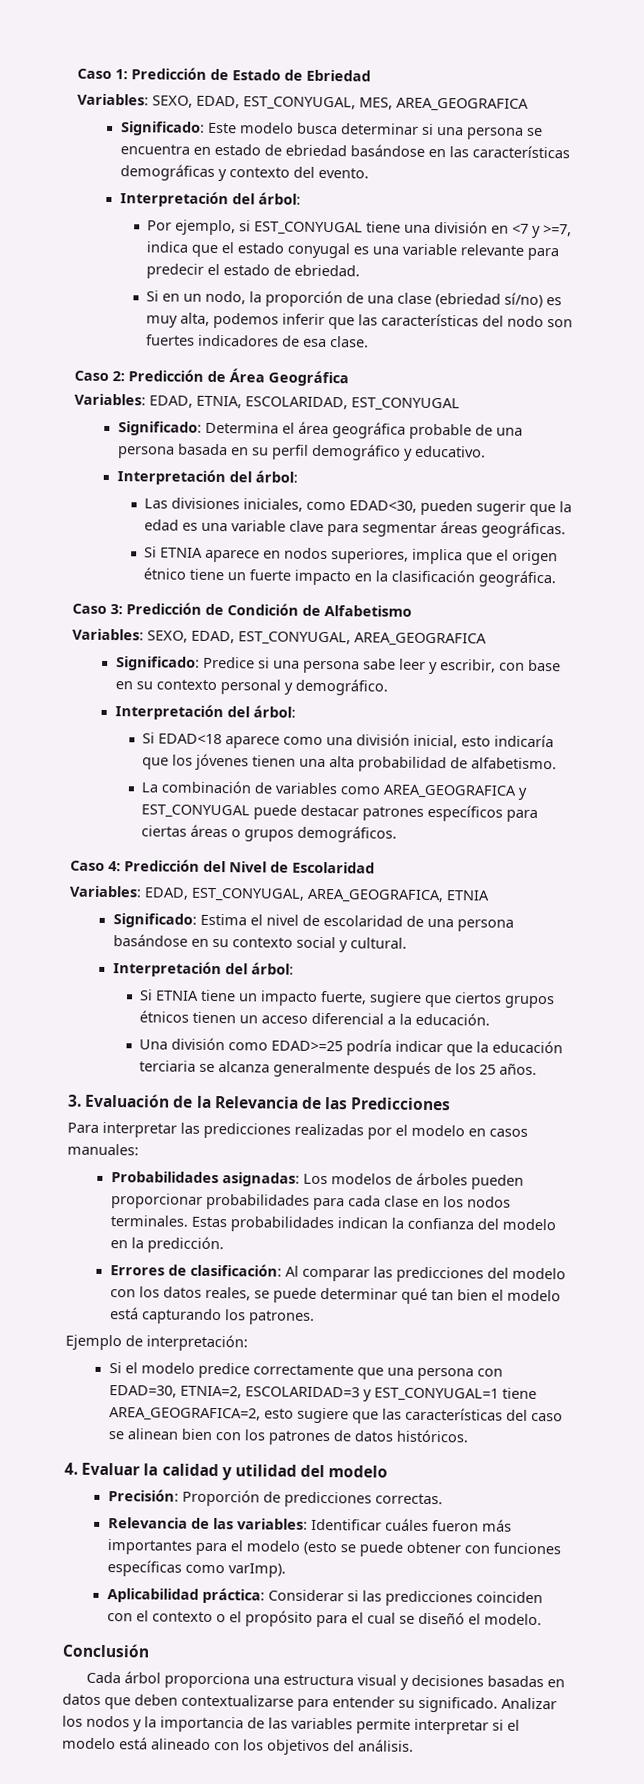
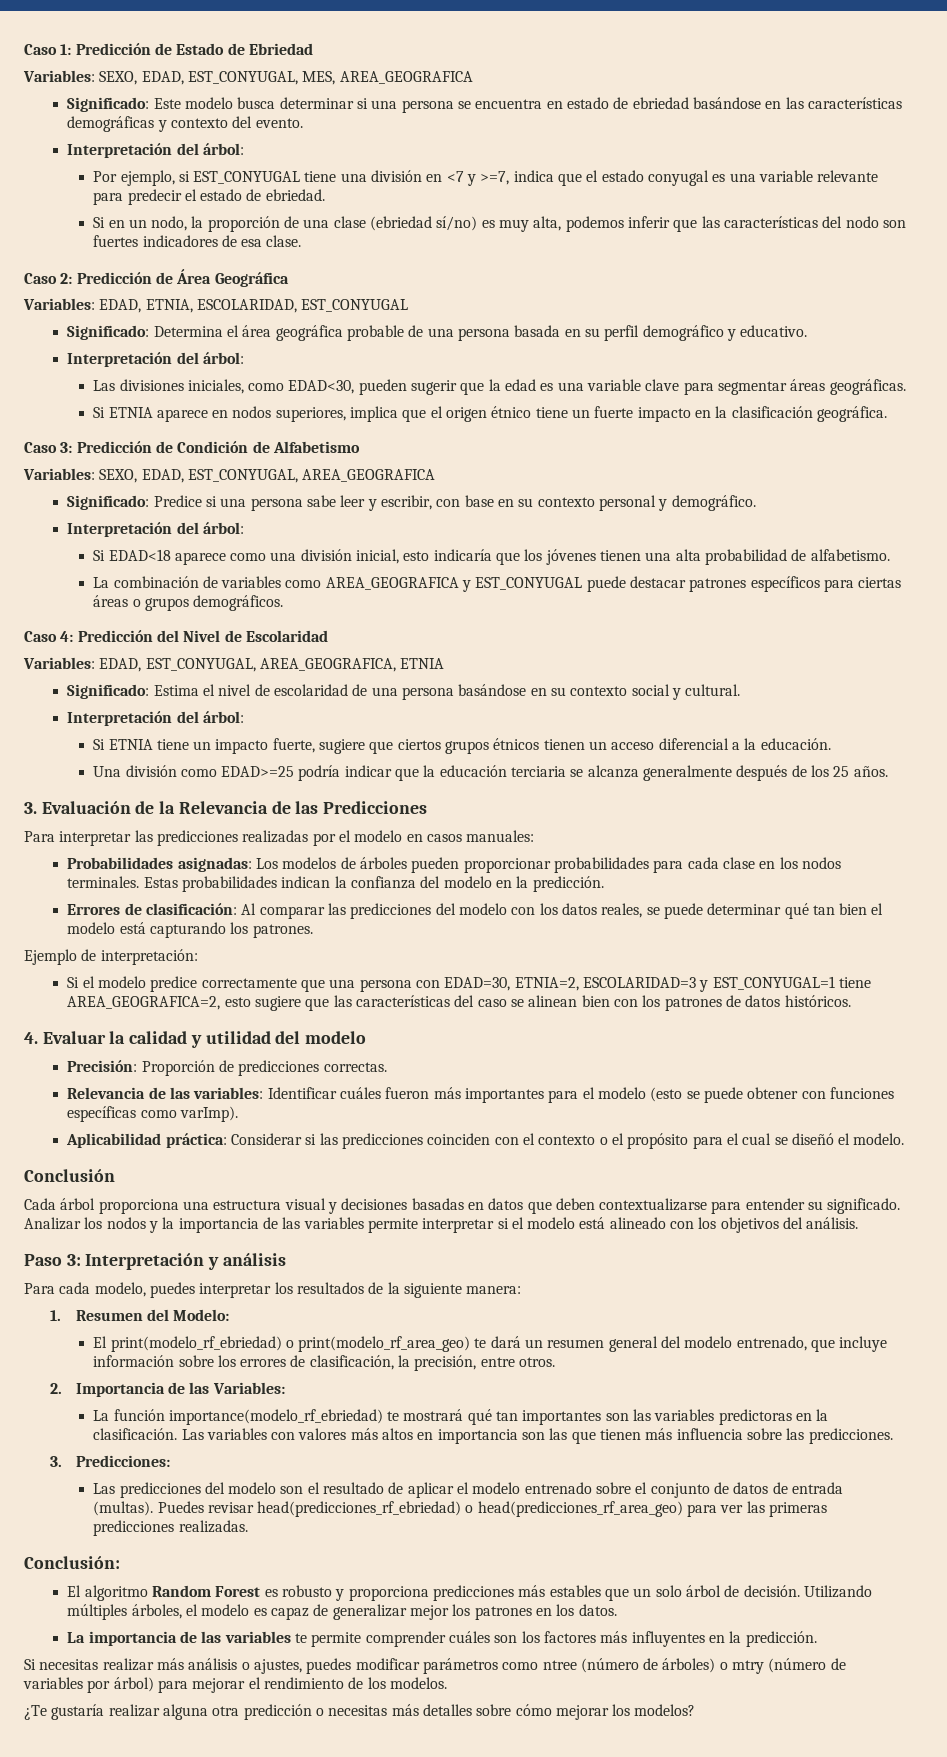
(414, 1745) none -> [24,1253,286,1270] [24,1282,522,1298] [49,1309,230,1321] [93,1336,888,1352] [93,1355,556,1371] [49,1382,285,1397] [93,1409,829,1425] [93,1428,893,1444] [49,1455,170,1467] [93,1482,843,1498] [93,1501,828,1517] [93,1520,248,1536] [24,1556,120,1569] [67,1585,872,1601] [67,1604,617,1620] [67,1631,817,1647] [24,1658,846,1674] [23,1677,447,1693] [24,1704,696,1720] // Paso 3: Interpretación y análisis // Para cada modelo, puedes interpretar los resultados de la siguiente manera: // 1. Resumen del Modelo: // El print(modelo_rf_ebriedad) o print(modelo_rf_area_geo) te dará un resumen general del modelo entrenado, que incluye información sobre los errores de clasificación, la precisión, entre otros. // 2. Importancia de las Variables: // La función importance(modelo_rf_ebriedad) te mostrará qué tan importantes son las variables predictoras en la clasificación. Las variables con valores más altos en importancia son las que tienen más influencia sobre las predicciones. // 3. Predicciones: // Las predicciones del modelo son el resultado de aplicar el modelo entrenado sobre el conjunto de datos de entrada (multas). Puedes revisar head(predicciones_rf_ebriedad) o head(predicciones_rf_area_geo) para ver las primeras predicciones realizadas. // Conclusión: // El algoritmo Random Forest es robusto y proporciona predicciones más estables que un solo árbol de decisión. Utilizando múltiples árboles, el modelo es capaz de generalizar mejor los patrones en los datos. // La importancia de las variables te permite comprender cuáles son los factores más influyentes en la predicción. // Si necesitas realizar más análisis o ajustes, puedes modificar parámetros como ntree (número de árboles) o mtry (número de variables por árbol) para mejorar el rendimiento de los modelos. // ¿Te gustaría realizar alguna otra predicción o necesitas más detalles sobre cómo mejorar los modelos?

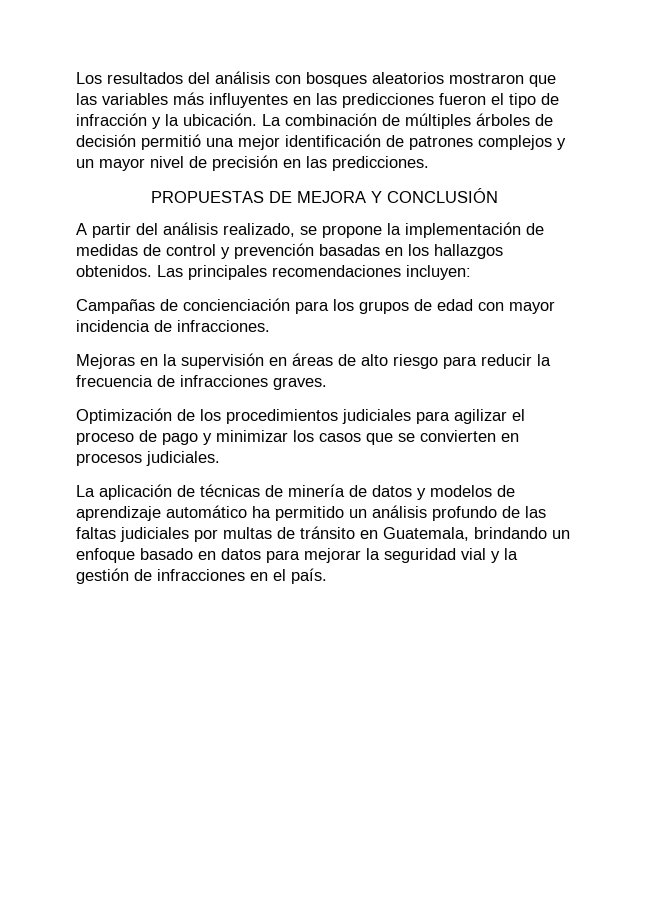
[24,43,313,55] [23,70,473,85] [67,97,902,113] [67,116,303,132] [67,143,245,158] [93,170,879,186] [93,189,325,205] [93,216,906,232] [93,235,302,247] [24,269,289,287] [23,298,409,313] [67,325,808,341] [67,352,245,367] [93,379,906,395] [93,406,887,422] [24,441,360,453] [23,468,436,483] [67,495,756,511] [67,522,245,537] [93,549,890,565] [93,576,902,592] [93,595,284,611] [24,630,328,642] [23,657,445,672] [67,684,741,700] [67,711,245,726] [93,738,831,754] [93,765,888,781] [24,801,428,814] [24,830,535,846] [67,857,841,873] [67,876,604,892] [67,903,884,919] [67,922,313,938] [24,949,198,965] [67,976,871,992] [67,995,851,1011] [24,1031,367,1048] [67,1060,387,1076] [67,1087,894,1103] [67,1106,239,1122] [66,1133,905,1149] [24,1169,115,1182] [24,1198,901,1214] [24,1217,859,1233] [24,1253,286,1270] [24,1282,522,1298] [49,1309,230,1321] [93,1336,888,1352] [93,1355,556,1371] [49,1382,285,1397] [93,1409,829,1425] [93,1428,893,1444] [49,1455,170,1467] [93,1482,843,1498] [93,1501,828,1517] [93,1520,248,1536] [24,1556,120,1569] [67,1585,872,1601] [67,1604,617,1620] [67,1631,817,1647] [24,1658,846,1674] [23,1677,447,1693] [24,1704,696,1720] Caso 1: Predicción de Estado de Ebriedad // Variables: SEXO, EDAD, EST_CONYUGAL, MES, AREA_GEOGRAFICA // Significado: Este modelo busca determinar si una persona se encuentra en estado de ebriedad basándose en las características demográficas y contexto del evento. // Interpretación del árbol: // Por ejemplo, si EST_CONYUGAL tiene una división en <7 y >=7, indica que el estado conyugal es una variable relevante para predecir el estado de ebriedad. // Si en un nodo, la proporción de una clase (ebriedad sí/no) es muy alta, podemos inferir que las características del nodo son fuertes indicadores de esa clase. // Caso 2: Predicción de Área Geográfica // Variables: EDAD, ETNIA, ESCOLARIDAD, EST_CONYUGAL // Significado: Determina el área geográfica probable de una persona basada en su perfil demográfico y educativo. // Interpretación del árbol: // Las divisiones iniciales, como EDAD<30, pueden sugerir que la edad es una variable clave para segmentar áreas geográficas. // Si ETNIA aparece en nodos superiores, implica que el origen étnico tiene un fuerte impacto en la clasificación geográfica. // Caso 3: Predicción de Condición de Alfabetismo // Variables: SEXO, EDAD, EST_CONYUGAL, AREA_GEOGRAFICA // Significado: Predice si una persona sabe leer y escribir, con base en su contexto personal y demográfico. // Interpretación del árbol: // Si EDAD<18 aparece como una división inicial, esto indicaría que los jóvenes tienen una alta probabilidad de alfabetismo. // La combinación de variables como AREA_GEOGRAFICA y EST_CONYUGAL puede destacar patrones específicos para ciertas áreas o grupos demográficos. // Caso 4: Predicción del Nivel de Escolaridad // Variables: EDAD, EST_CONYUGAL, AREA_GEOGRAFICA, ETNIA // Significado: Estima el nivel de escolaridad de una persona basándose en su contexto social y cultural. // Interpretación del árbol: // Si ETNIA tiene un impacto fuerte, sugiere que ciertos grupos étnicos tienen un acceso diferencial a la educación. // Una división como EDAD>=25 podría indicar que la educación terciaria se alcanza generalmente después de los 25 años. // 3. Evaluación de la Relevancia de las Predicciones // Para interpretar las predicciones realizadas por el modelo en casos manuales: // Probabilidades asignadas: Los modelos de árboles pueden proporcionar probabilidades para cada clase en los nodos terminales. Estas probabilidades indican la confianza del modelo en la predicción. // Errores de clasificación: Al comparar las predicciones del modelo con los datos reales, se puede determinar qué tan bien el modelo está capturando los patrones. // Ejemplo de interpretación: // Si el modelo predice correctamente que una persona con EDAD=30, ETNIA=2, ESCOLARIDAD=3 y EST_CONYUGAL=1 tiene AREA_GEOGRAFICA=2, esto sugiere que las características del caso se alinean bien con los patrones de datos históricos. // 4. Evaluar la calidad y utilidad del modelo // Precisión: Proporción de predicciones correctas. // Relevancia de las variables: Identificar cuáles fueron más importantes para el modelo (esto se puede obtener con funciones específicas como varImp). // Aplicabilidad práctica: Considerar si las predicciones coinciden con el contexto o el propósito para el cual se diseñó el modelo. // Conclusión // Cada árbol proporciona una estructura visual y decisiones basadas en datos que deben contextualizarse para entender su significado. Analizar los nodos y la importancia de las variables permite interpretar si el modelo está alineado con los objetivos del análisis. // Paso 3: Interpretación y análisis // Para cada modelo, puedes interpretar los resultados de la siguiente manera: // 1. Resumen del Modelo: // El print(modelo_rf_ebriedad) o print(modelo_rf_area_geo) te dará un resumen general del modelo entrenado, que incluye información sobre los errores de clasificación, la precisión, entre otros. // 2. Importancia de las Variables: // La función importance(modelo_rf_ebriedad) te mostrará qué tan importantes son las variables predictoras en la clasificación. Las variables con valores más altos en importancia son las que tienen más influencia sobre las predicciones. // 3. Predicciones: // Las predicciones del modelo son el resultado de aplicar el modelo entrenado sobre el conjunto de datos de entrada (multas). Puedes revisar head(predicciones_rf_ebriedad) o head(predicciones_rf_area_geo) para ver las primeras predicciones realizadas. // Conclusión: // El algoritmo Random Forest es robusto y proporciona predicciones más estables que un solo árbol de decisión. Utilizando múltiples árboles, el modelo es capaz de generalizar mejor los patrones en los datos. // La importancia de las variables te permite comprender cuáles son los factores más influyentes en la predicción. // Si necesitas realizar más análisis o ajustes, puedes modificar parámetros como ntree (número de árboles) o mtry (número de variables por árbol) para mejorar el rendimiento de los modelos. // ¿Te gustaría realizar alguna otra predicción o necesitas más detalles sobre cómo mejorar los modelos? -> [76,71,556,87] [76,92,559,108] [76,113,553,129] [76,134,566,150] [76,155,429,171] [150,188,498,203] [76,222,544,238] [76,243,503,259] [76,265,471,280] [76,298,555,314] [76,320,270,332] [76,353,551,369] [76,375,327,390] [76,408,525,424] [76,430,519,445] [76,451,220,466] [76,484,515,500] [76,505,546,521] [76,526,570,542] [76,548,518,563] [76,568,327,584] Los resultados del análisis con bosques aleatorios mostraron que las variables más influyentes en las predicciones fueron el tipo de infracción y la ubicación. La combinación de múltiples árboles de decisión permitió una mejor identificación de patrones complejos y un mayor nivel de precisión en las predicciones. // PROPUESTAS DE MEJORA Y CONCLUSIÓN // A partir del análisis realizado, se propone la implementación de medidas de control y prevención basadas en los hallazgos obtenidos. Las principales recomendaciones incluyen: // Campañas de concienciación para los grupos de edad con mayor incidencia de infracciones. // Mejoras en la supervisión en áreas de alto riesgo para reducir la frecuencia de infracciones graves. // Optimización de los procedimientos judiciales para agilizar el proceso de pago y minimizar los casos que se convierten en procesos judiciales. // La aplicación de técnicas de minería de datos y modelos de aprendizaje automático ha permitido un análisis profundo de las faltas judiciales por multas de tránsito en Guatemala, brindando un enfoque basado en datos para mejorar la seguridad vial y la gestión de infracciones en el país.

